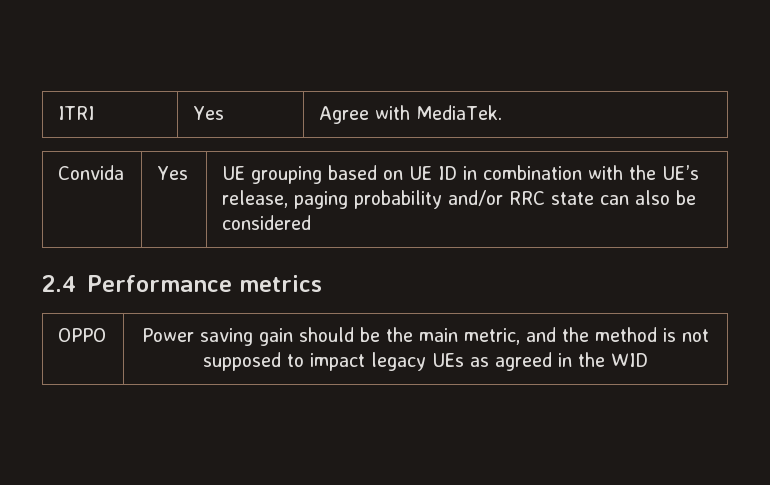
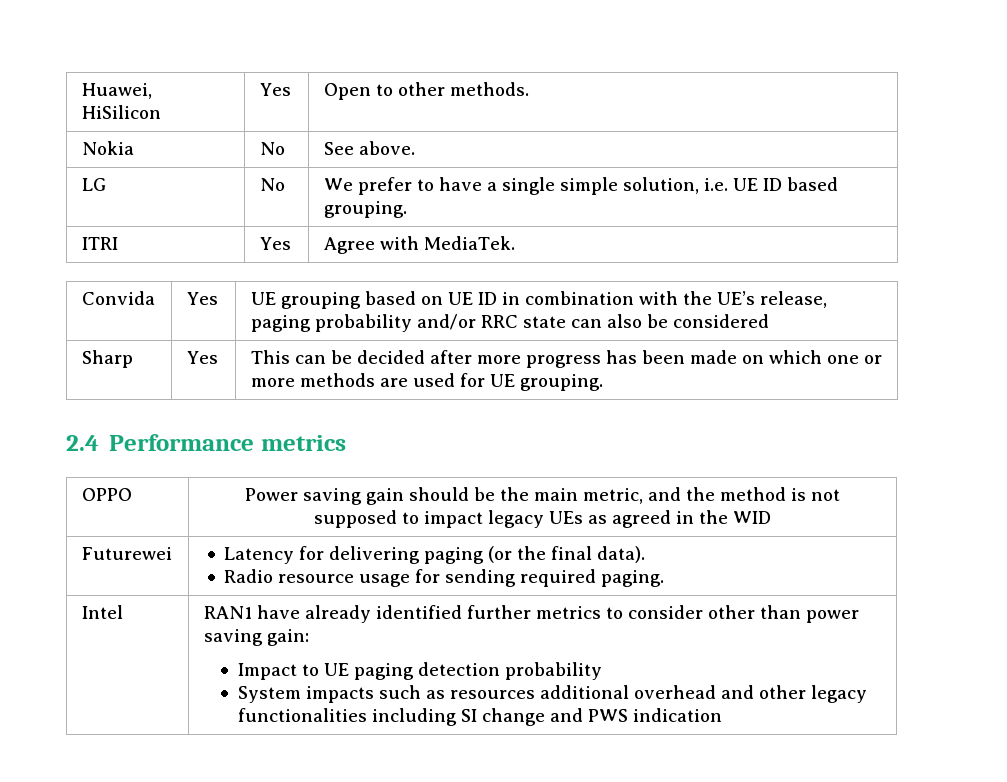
(58, 113) none -> [81,83,152,99] [81,105,161,119] [259,83,291,96] [323,82,529,100] [81,141,134,155] [259,142,285,155] [323,141,415,155] [81,178,106,191] [259,178,285,191] [323,177,838,195] [323,201,407,218] Huawei, HiSilicon | Yes | Open to other methods. // Nokia | No | See above. // LG | No | We prefer to have a single simple solution, i.e. UE ID based grouping. //
(312, 222) none -> [81,350,133,368] [186,351,218,364] [250,350,882,368] [250,373,603,391] // Sharp | Yes | This can be decided after more progress has been made on which one or more methods are used for UE grouping.
(648, 360) none -> [81,547,172,560] [224,546,646,564] [224,569,665,587] [81,605,123,619] [203,605,859,623] [203,629,309,646] [238,662,603,680] [238,685,868,703] [238,708,723,726] // Futurewei | Latency for delivering paging (or the final data). // Radio resource usage for sending required paging. // Intel | RAN1 have already identified further metrics to consider other than power saving gain: // Impact to UE paging detection probability // System impacts such as resources additional overhead and other legacy functionalities including SI change and PWS indication

